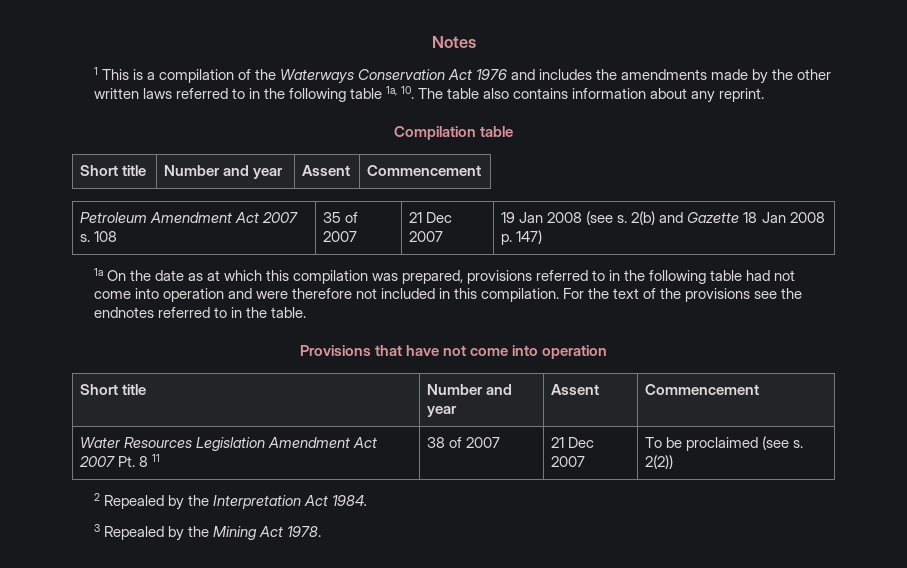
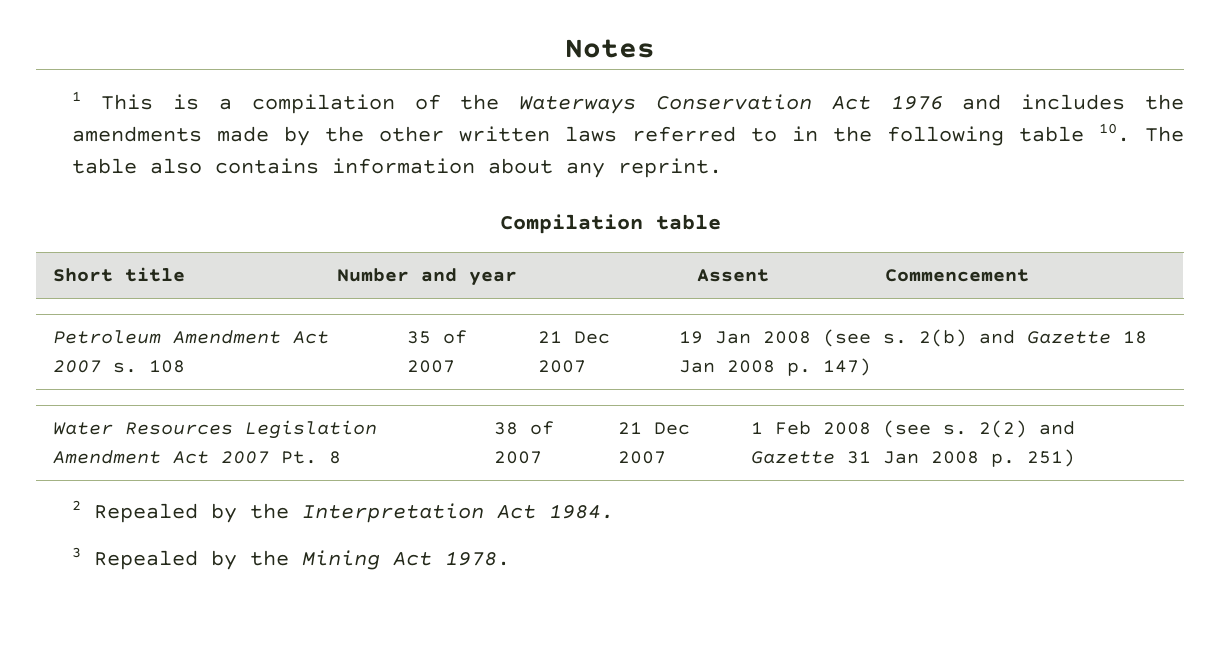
[385,86,397,96] 1a, -> (1085, 134) none
[93,268,796,284] [93,288,803,302] [93,307,306,318] [299,345,608,359] [80,384,147,395] [427,384,513,395] [427,406,458,417] [551,384,600,395] [645,384,760,395] // 1a On the date as at which this compilation was prepared, provisions referred to in the following table had not come into operation and were therefore not included in this compilation. For the text of the provisions see the endnotes referred to in the table. // Provisions that have not come into operation // Short title | Number and year | Assent | Commencement -> (872, 367) none
[152,454,161,462] 11 -> (342, 457) none
[645,436,804,451] [645,455,674,469] To be proclaimed (see s. 2(2)) -> [751,420,1076,438] [751,449,1076,467] 1 Feb 2008 (see s. 2(2) and Gazette 31 Jan 2008 p. 251)

